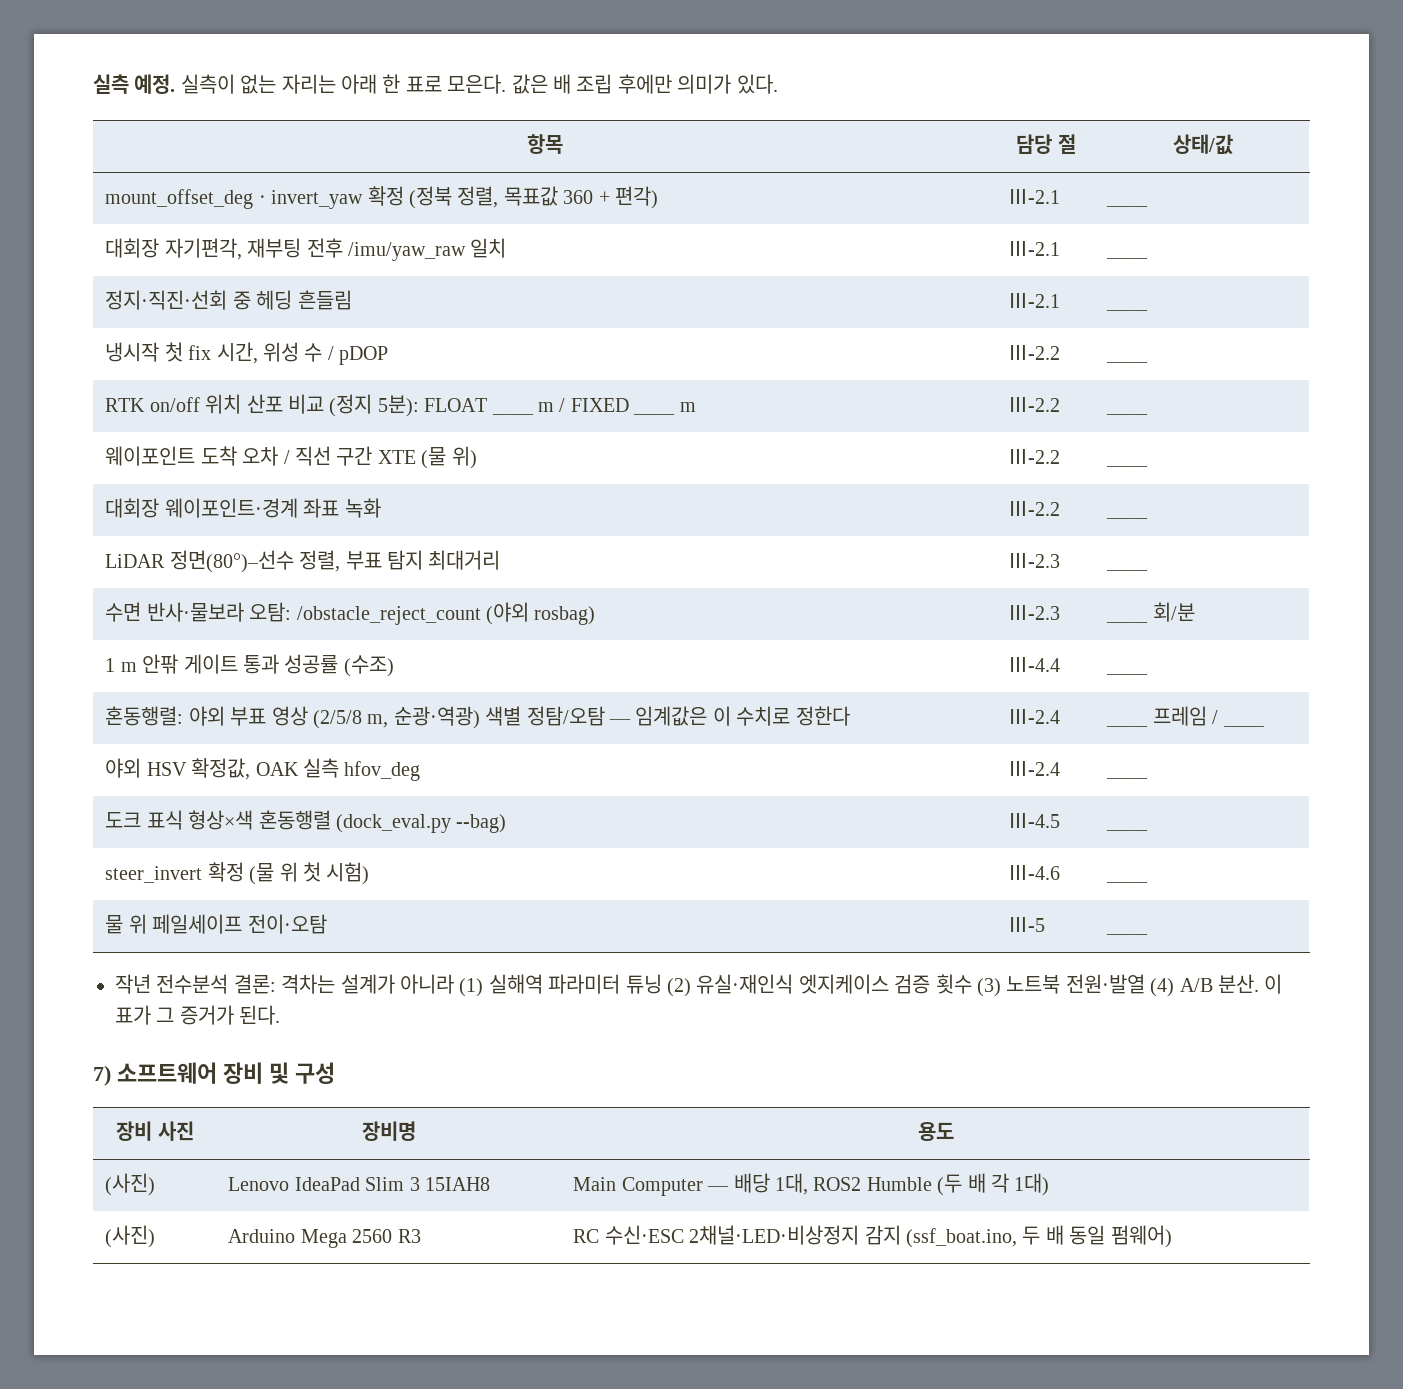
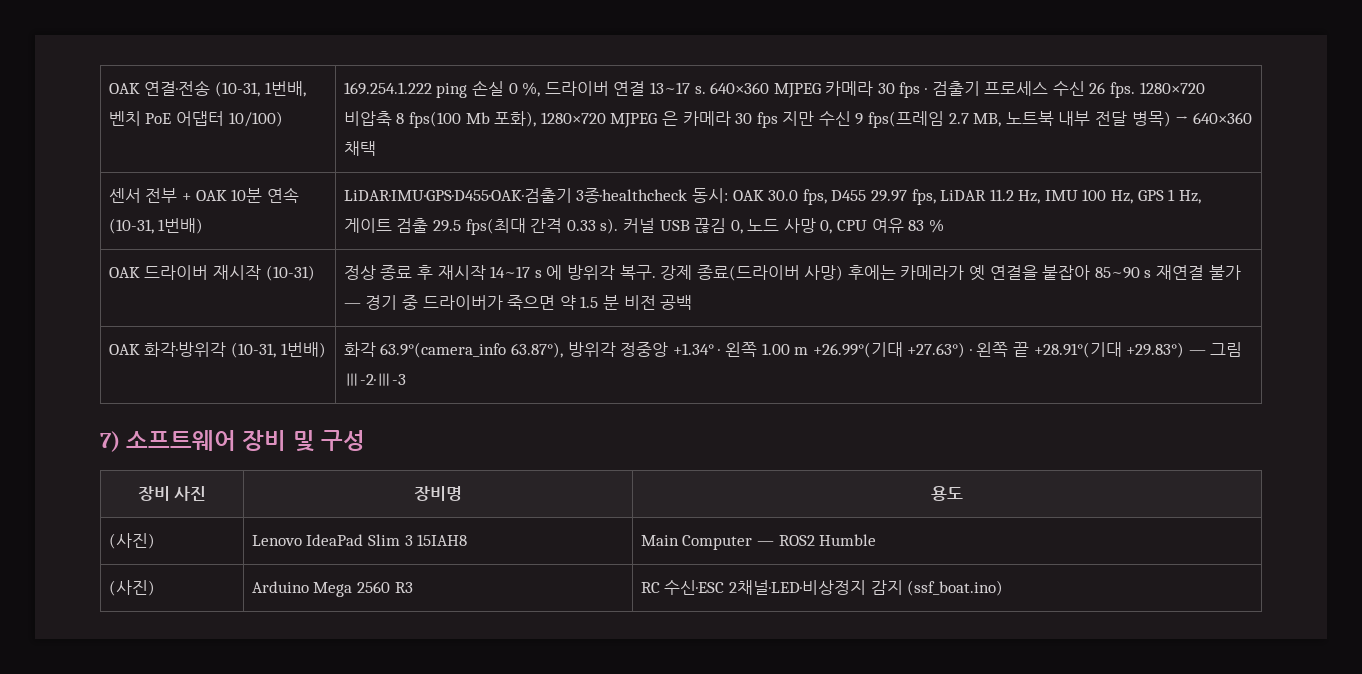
[93,74,778,94] [527,134,563,154] [1016,134,1076,154] [1172,134,1233,155] [105,186,659,209] [1008,189,1061,204] [1106,204,1149,207] [105,238,507,261] [1008,241,1061,256] [1106,256,1149,259] [105,290,352,310] [1008,293,1061,308] [1106,308,1149,311] [105,342,389,365] [1008,345,1061,360] [1106,360,1149,363] [105,394,488,417] [491,412,534,415] [538,398,629,412] [633,412,676,415] [679,402,696,412] [1008,397,1061,412] [1106,412,1149,415] [105,446,477,469] [1008,449,1061,464] [1106,464,1149,467] [105,498,381,518] [1008,501,1061,516] [1106,516,1149,519] [105,550,501,573] [1008,553,1061,568] [1106,568,1149,571] [105,602,596,625] [1008,605,1061,620] [1106,602,1195,623] [105,654,394,677] [1008,657,1061,672] [1106,672,1149,675] [105,706,850,729] [1008,709,1061,724] [1106,706,1219,727] [1222,724,1265,727] [105,758,421,781] [1008,761,1061,776] [1106,776,1149,779] [105,810,507,833] [1008,813,1061,828] [1106,828,1149,831] [105,862,370,885] [1008,865,1061,880] [1106,880,1149,883] [105,914,327,934] [1008,917,1046,932] [1106,932,1149,935] [115,974,1283,997] [115,1005,281,1025] 실측 예정. 실측이 없는 자리는 아래 한 표로 모은다. 값은 배 조립 후에만 의미가 있다. // 항목 | 담당 절 | 상태/값 // mount_offset_deg · invert_yaw 확정 (정북 정렬, 목표값 360 + 편각) | Ⅲ-2.1 | ____ // 대회장 자기편각, 재부팅 전후 /imu/yaw_raw 일치 | Ⅲ-2.1 | ____ // 정지·직진·선회 중 헤딩 흔들림 | Ⅲ-2.1 | ____ // 냉시작 첫 fix 시간, 위성 수 / pDOP | Ⅲ-2.2 | ____ // RTK on/off 위치 산포 비교 (정지 5분): FLOAT ____ m / FIXED ____ m | Ⅲ-2.2 | ____ // 웨이포인트 도착 오차 / 직선 구간 XTE (물 위) | Ⅲ-2.2 | ____ // 대회장 웨이포인트·경계 좌표 녹화 | Ⅲ-2.2 | ____ // LiDAR 정면(80°)–선수 정렬, 부표 탐지 최대거리 | Ⅲ-2.3 | ____ // 수면 반사·물보라 오탐: /obstacle_reject_count (야외 rosbag) | Ⅲ-2.3 | ____ 회/분 // 1 m 안팎 게이트 통과 성공률 (수조) | Ⅲ-4.4 | ____ // 혼동행렬: 야외 부표 영상 (2/5/8 m, 순광·역광) 색별 정탐/오탐 — 임계값은 이 수치로 정한다 | Ⅲ-2.4 | ____ 프레임 / ____ // 야외 HSV 확정값, OAK 실측 hfov_deg | Ⅲ-2.4 | ____ // 도크 표식 형상×색 혼동행렬 (dock_eval.py --bag) | Ⅲ-4.5 | ____ // steer_invert 확정 (물 위 첫 시험) | Ⅲ-4.6 | ____ // 물 위 페일세이프 전이·오탐 | Ⅲ-5 | ____ // 작년 전수분석 결론: 격차는 설계가 아니라 (1) 실해역 파라미터 튜닝 (2) 유실·재인식 엣지케이스 검증 횟수 (3) 노트북 전원·발열 (4) A/B 분산. 이 표가 그 증거가 된다. -> [108,80,306,97] [108,111,283,127] [343,80,1205,98] [343,111,1252,128] [343,141,376,156] [108,187,299,203] [108,218,204,234] [343,188,1201,205] [343,218,944,235] [108,265,315,281] [343,265,1241,281] [343,295,693,310] [108,342,326,358] [343,342,1243,358] [343,373,406,386] OAK 연결·전송 (10-31, 1번배, 벤치 PoE 어댑터 10/100) | 169.254.1.222 ping 손실 0 %, 드라이버 연결 13~17 s. 640×360 MJPEG 카메라 30 fps · 검출기 프로세스 수신 26 fps. 1280×720 비압축 8 fps(100 Mb 포화), 1280×720 MJPEG 은 카메라 30 fps 지만 수신 9 fps(프레임 2.7 MB, 노트북 내부 전달 병목) → 640×360 채택 // 센서 전부 + OAK 10분 연속 (10-31, 1번배) | LiDAR·IMU·GPS·D455·OAK·검출기 3종·healthcheck 동시: OAK 30.0 fps, D455 29.97 fps, LiDAR 11.2 Hz, IMU 100 Hz, GPS 1 Hz, 게이트 검출 29.5 fps(최대 간격 0.33 s). 커널 USB 끊김 0, 노드 사망 0, CPU 여유 83 % // OAK 드라이버 재시작 (10-31) | 정상 종료 후 재시작 14~17 s 에 방위각 복구. 강제 종료(드라이버 사망) 후에는 카메라가 옛 연결을 붙잡아 85~90 s 재연결 불가 — 경기 중 드라이버가 죽으면 약 1.5 분 비전 공백 // OAK 화각·방위각 (10-31, 1번배) | 화각 63.9°(camera_info 63.87°), 방위각 정중앙 +1.34° · 왼쪽 1.00 m +26.99°(기대 +27.63°) · 왼쪽 끝 +28.91°(기대 +29.83°) — 그림 Ⅲ-2·Ⅲ-3
[733,1173,809,1195] 배당 1대, -> (774, 543) none
[937,1173,1050,1196] (두 배 각 1대) -> (877, 540) none
[906,1225,1172,1248] (ssf_boat.ino, 두 배 동일 펌웨어) -> [907,580,1004,596] (ssf_boat.ino)

